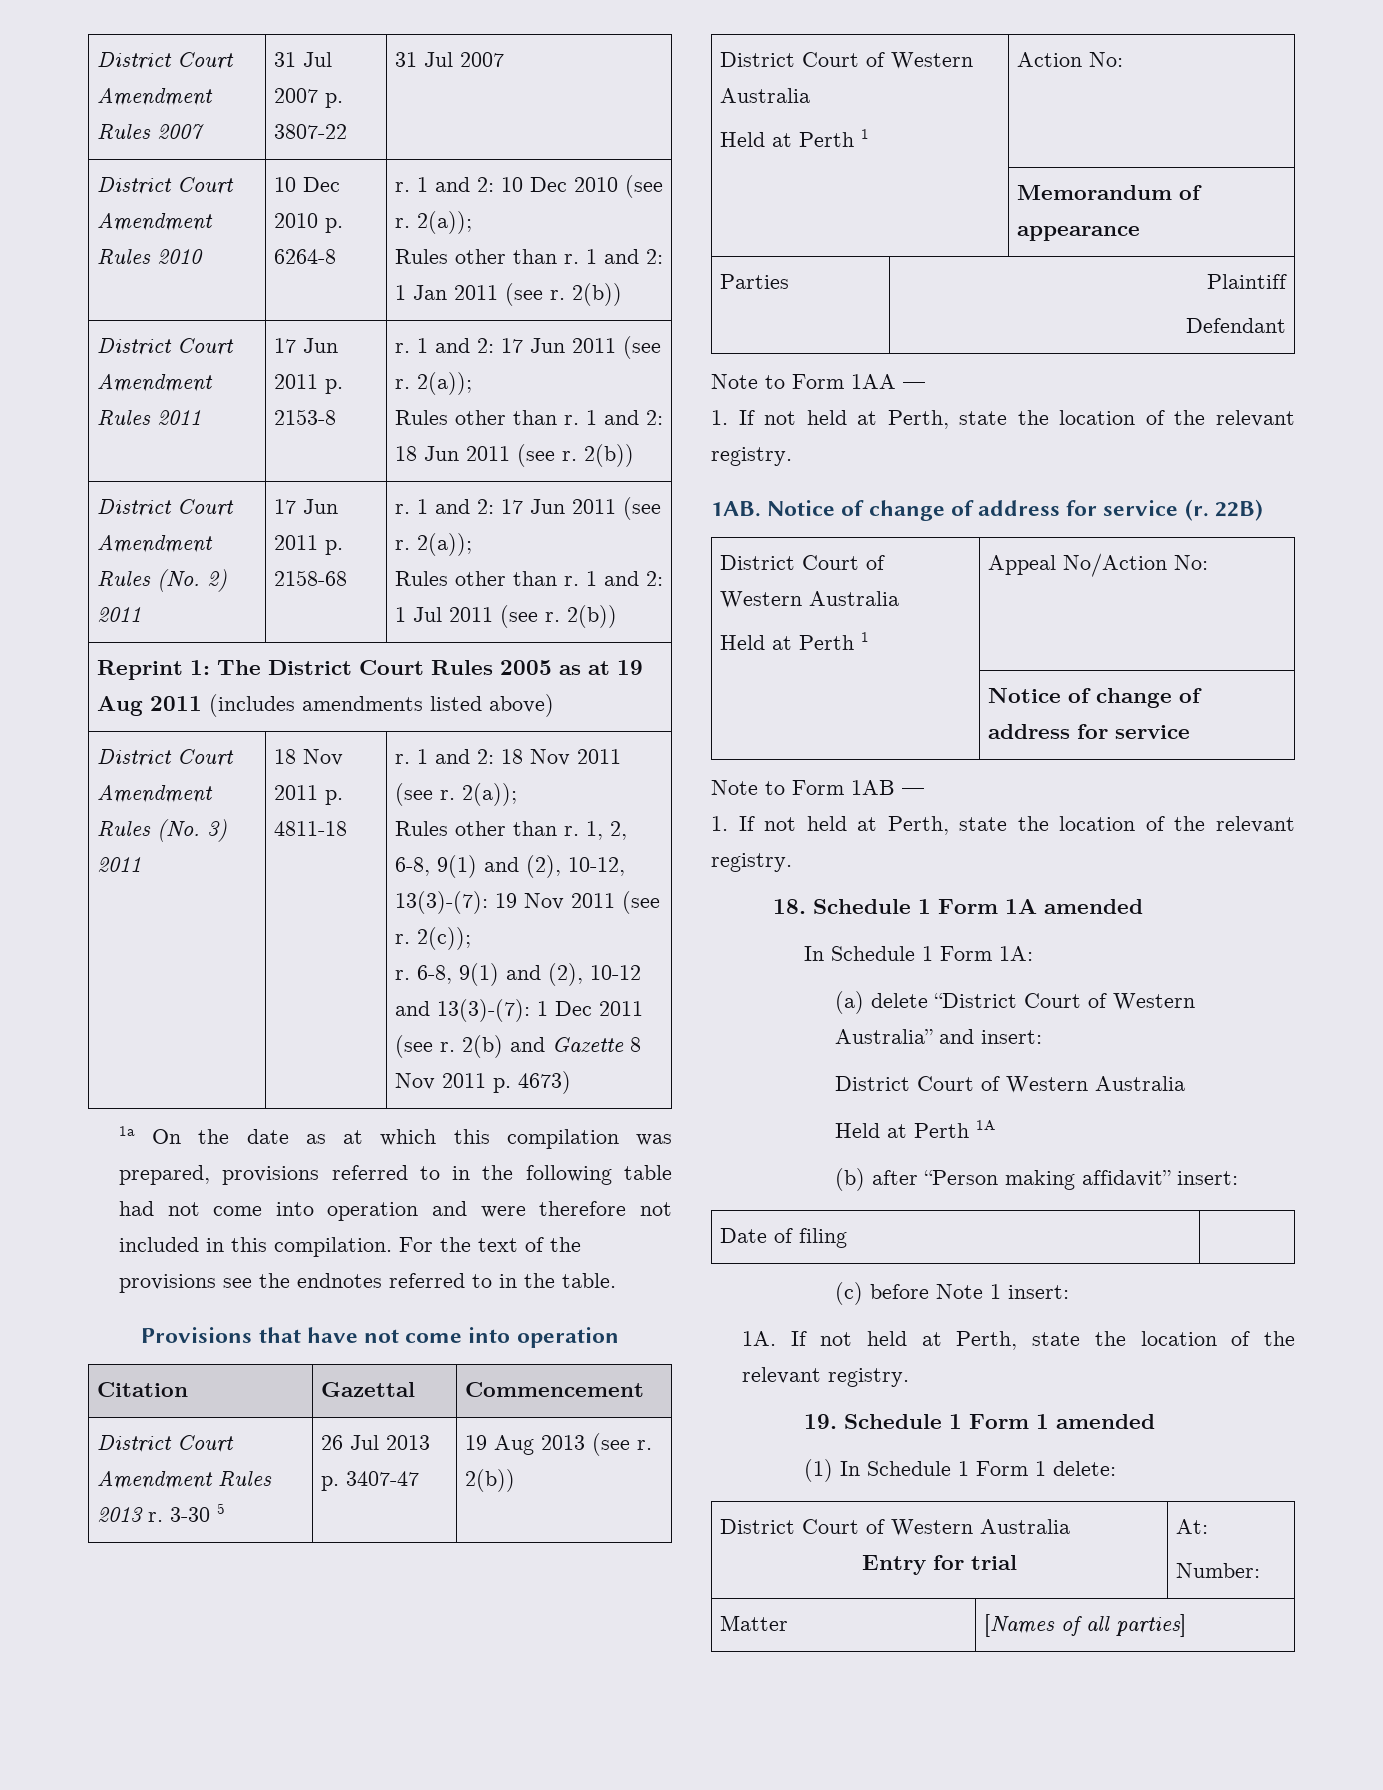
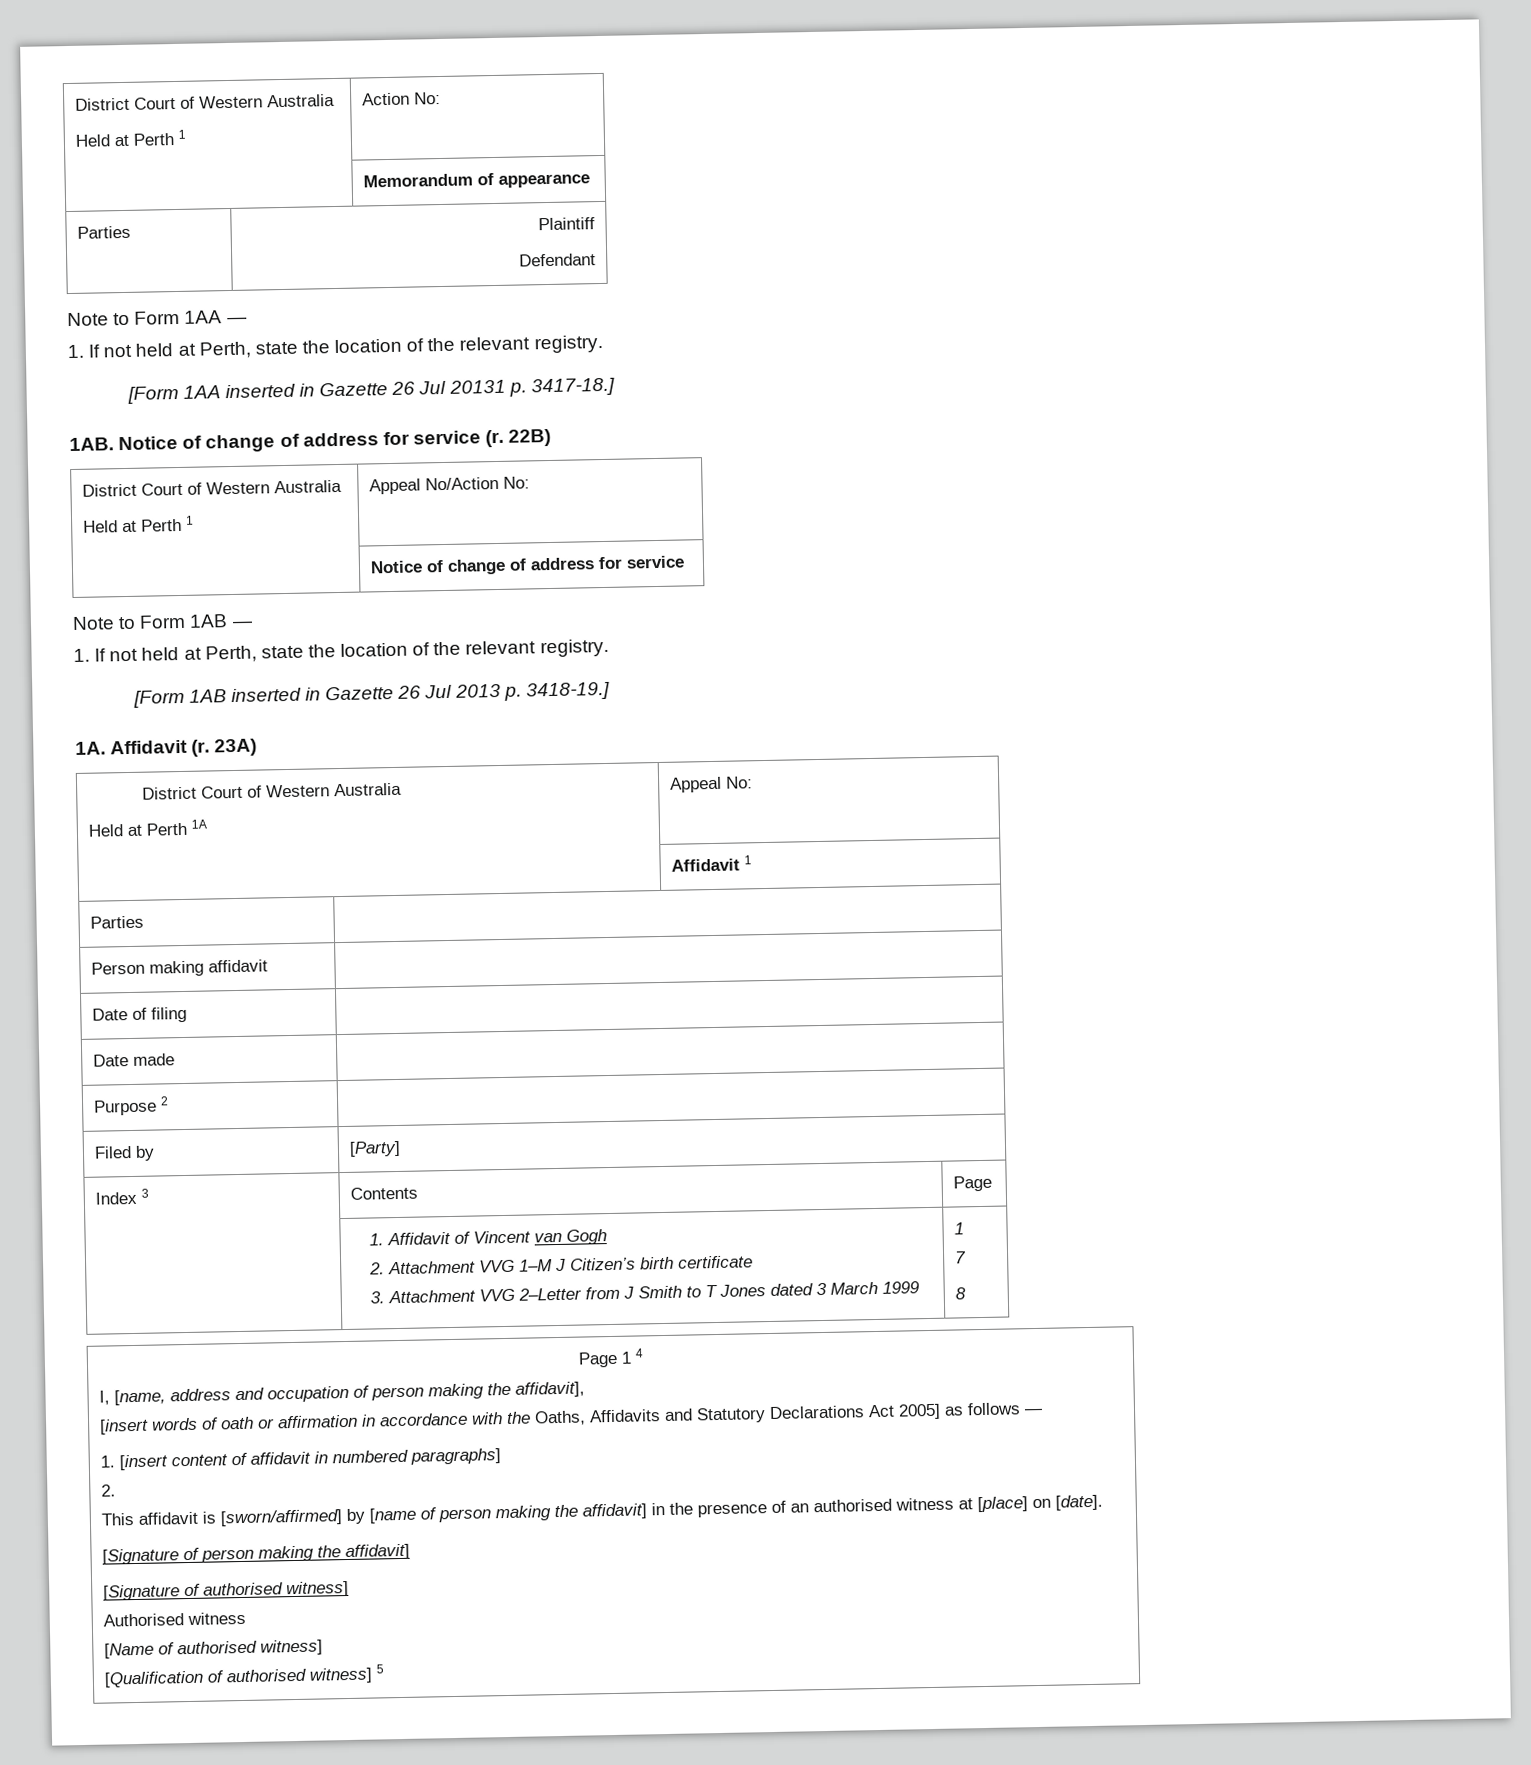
[96,52,234,70] [96,87,213,106] [96,124,204,140] [273,52,332,67] [273,88,343,108] [273,124,347,139] [394,52,504,67] [96,177,234,195] [96,212,213,231] [96,249,203,265] [273,177,340,192] [273,213,343,233] [273,249,336,264] [394,175,663,198] [394,211,472,234] [394,249,663,264] [394,283,622,306] [96,338,234,356] [96,373,213,392] [96,410,201,426] [273,338,338,353] [273,374,343,394] [273,409,336,425] [394,336,661,359] [394,372,472,395] [394,410,663,425] [394,444,634,467] [96,499,234,517] [96,534,213,553] [96,569,227,592] [96,607,141,622] [273,499,338,514] [273,535,343,555] [273,570,347,586] [394,497,661,520] [394,533,472,556] [394,571,663,586] [394,605,617,628] [96,660,643,680] [96,694,554,717] [96,749,234,767] [96,784,213,803] [96,819,227,842] [96,857,141,872] [273,749,343,766] [273,785,343,805] [273,821,347,836] [394,749,621,766] [394,783,517,806] [394,821,627,840] [394,855,625,878] [394,891,660,914] [394,927,471,950] [394,963,641,986] [394,999,643,1022] [394,1035,641,1058] [394,1071,571,1094] [118,1126,672,1149] [118,1165,672,1185] [118,1201,672,1221] [118,1237,581,1257] [118,1273,616,1293] [141,1327,619,1348] [96,1382,188,1397] [320,1382,415,1397] [464,1382,644,1397] [96,1435,234,1453] [96,1470,272,1489] [96,1503,225,1522] [320,1435,430,1450] [320,1471,419,1491] [464,1433,652,1456] [464,1469,515,1492] [719,52,859,67] District Court Amendment Rules 2007 | 31 Jul 2007 p. 3807-22 | 31 Jul 2007 // District Court Amendment Rules 2010 | 10 Dec 2010 p. 6264-8 | r. 1 and 2: 10 Dec 2010 (see r. 2(a)); // Rules other than r. 1 and 2: 1 Jan 2011 (see r. 2(b)) // District Court Amendment Rules 2011 | 17 Jun 2011 p. 2153-8 | r. 1 and 2: 17 Jun 2011 (see r. 2(a)); // Rules other than r. 1 and 2: 18 Jun 2011 (see r. 2(b)) // District Court Amendment Rules (No. 2) 2011 | 17 Jun 2011 p. 2158-68 | r. 1 and 2: 17 Jun 2011 (see r. 2(a)); // Rules other than r. 1 and 2: 1 Jul 2011 (see r. 2(b)) // Reprint 1: The District Court Rules 2005 as at 19 Aug 2011 (includes amendments listed above) // District Court Amendment Rules (No. 3) 2011 | 18 Nov 2011 p. 4811-18 | r. 1 and 2: 18 Nov 2011 (see r. 2(a)); // Rules other than r. 1, 2, 6-8, 9(1) and (2), 10-12, 13(3)-(7): 19 Nov 2011 (see r. 2(c)); // r. 6-8, 9(1) and (2), 10-12 and 13(3)-(7): 1 Dec 2011 (see r. 2(b) and Gazette 8 Nov 2011 p. 4673) // 1a On the date as at which this compilation was prepared, provisions referred to in the following table had not come into operation and were therefore not included in this compilation. For the text of the provisions see the endnotes referred to in the table. // Provisions that have not come into operation // Citation | Gazettal | Commencement // District Court Amendment Rules 2013 r. 3-30 5 | 26 Jul 2013 p. 3407-47 | 19 Aug 2013 (see r. 2(b)) // District Court -> [75,96,177,111] District Court
(792, 456) none -> [126,377,615,404] // [Form 1AA inserted in Gazette 26 Jul 20131 p. 3417-18.]
[772,899,1143,914] [803,946,1033,961] [834,991,1195,1014] [834,1029,1042,1044] [834,1076,1185,1093] [834,1120,995,1138] [834,1168,1238,1191] [719,1228,847,1248] [834,1282,1069,1305] [741,1331,1295,1350] [741,1367,909,1387] [803,1414,1155,1429] [803,1459,1116,1482] [719,1519,1070,1536] [862,1555,1017,1575] [1175,1519,1208,1534] [1175,1563,1260,1578] [719,1615,788,1631] [983,1614,1186,1637] 18. Schedule 1 Form 1A amended // In Schedule 1 Form 1A: // (a) delete “District Court of Western Australia” and insert: // District Court of Western Australia // Held at Perth 1A // (b) after “Person making affidavit” insert: // Date of filing | // (c) before Note 1 insert: // 1A. If not held at Perth, state the location of the relevant registry. // 19. Schedule 1 Form 1 amended // (1) In Schedule 1 Form 1 delete: // District Court of Western Australia // Entry for trial | At: // Number: // Matter | [Names of all parties] -> [132,681,610,708] [75,738,258,757] [141,782,402,800] [88,819,208,837] [670,776,754,793] [671,855,753,872] [90,915,145,929] [91,959,269,977] [92,1006,188,1023] [93,1053,176,1067] [93,1096,170,1116] [94,1145,156,1161] [349,1140,402,1157] [95,1188,150,1205] [350,1186,419,1200] [953,1175,993,1192] [369,1229,608,1246] [369,1255,754,1275] [370,1281,921,1304] [954,1222,965,1235] [954,1251,967,1264] [955,1287,967,1300] [577,1348,643,1368] [99,1381,586,1406] [100,1402,1044,1435] [100,1448,502,1471] [101,1484,117,1497] [101,1494,1104,1527] [102,1543,411,1565] [103,1580,350,1601] [103,1611,247,1627] [104,1639,324,1659] [104,1664,385,1688] [Form 1AB inserted in Gazette 26 Jul 2013 p. 3418-19.] // 1A. Affidavit (r. 23A) // District Court of Western Australia // Held at Perth 1A | Appeal No: // | Affidavit 1 // Parties | // Person making affidavit | // Date of filing | // Date made | // Purpose 2 | // Filed by | [Party] // Index 3 | Contents | Page // | 1. Affidavit of Vincent van Gogh // 2. Attachment VVG 1–M J Citizen’s birth certificate // 3. Attachment VVG 2–Letter from J Smith to T Jones dated 3 March 1999 | 1 // 7 // 8 // Page 1 4 // I, [name, address and occupation of person making the affidavit], // [insert words of oath or affirmation in accordance with the Oaths, Affidavits and Statutory Declarations Act 2005] as follows — // 1. [insert content of affidavit in numbered paragraphs] // 2. // This affidavit is [sworn/affirmed] by [name of person making the affidavit] in the presence of an authorised witness at [place] on [date]. // [Signature of person making the affidavit] // [Signature of authorised witness] // Authorised witness // [Name of authorised witness] // [Qualification of authorised witness] 5

